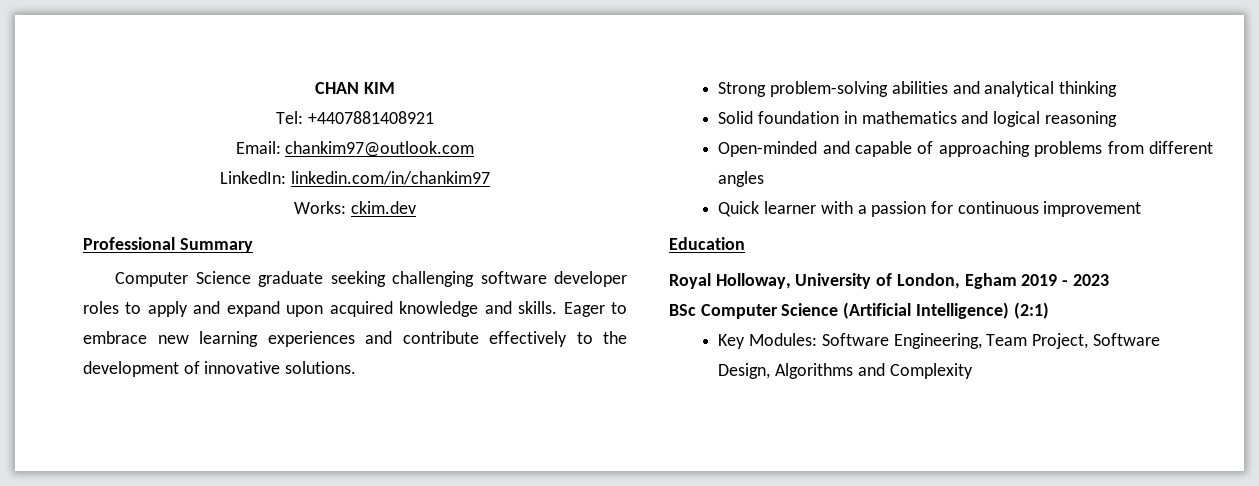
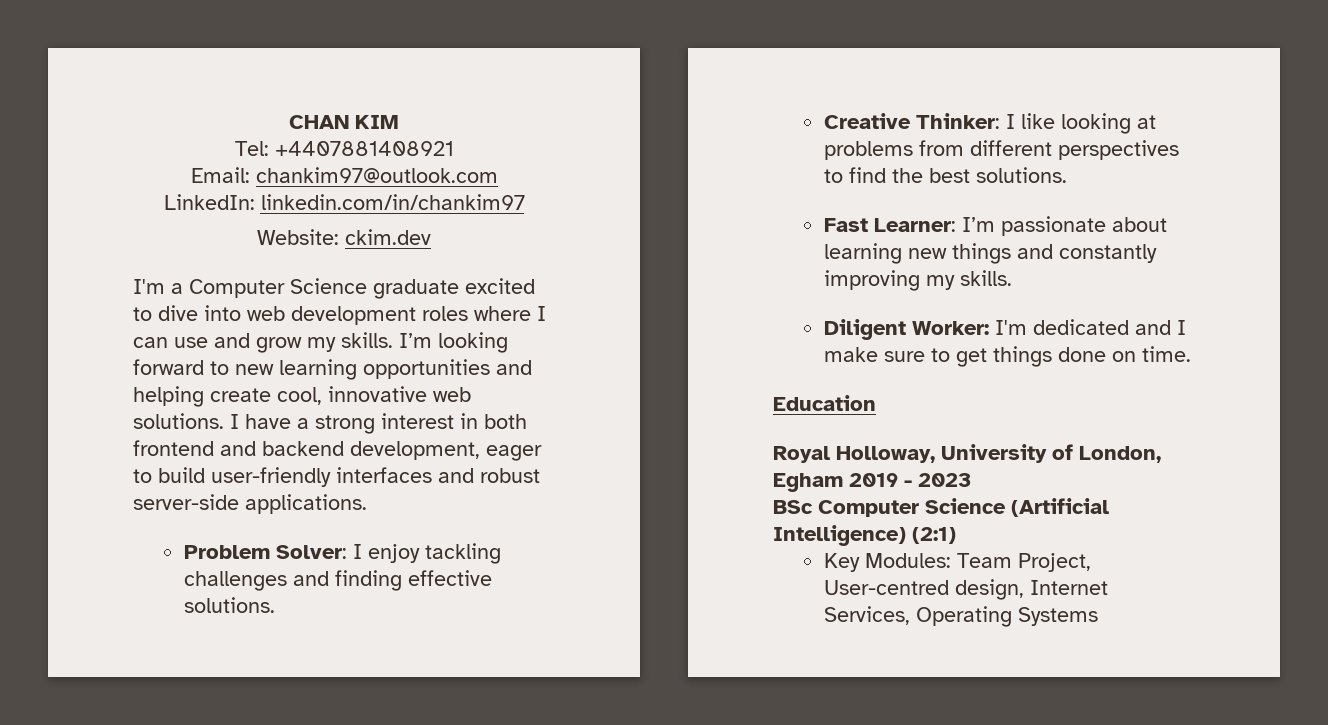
[294,201,347,214] Works: -> [257,229,339,245] Website:
[83,237,253,253] Professional Summary // -> [133,279,183,294] I'm a
[330,271,628,287] [83,301,627,317] [83,331,627,347] [83,361,357,377] [718,81,1117,97] [718,111,1117,127] [718,141,1213,157] [718,171,765,187] [718,201,1142,217] seeking challenging software developer roles to apply and expand upon acquired knowledge and skills. Eager to embrace new learning experiences and contribute effectively to the development of innovative solutions. // Strong problem-solving abilities and analytical thinking // Solid foundation in mathematics and logical reasoning // Open-minded and capable of approaching problems from different angles // Quick learner with a passion for continuous improvement -> [465,278,535,294] [133,305,546,325] [133,332,508,353] [133,359,532,380] [133,386,471,407] [133,413,527,434] [133,440,542,461] [133,467,540,487] [133,494,367,514] [183,543,501,564] [183,570,492,591] [183,597,275,613] [823,113,1156,134] [823,140,1179,160] [823,167,1067,183] [823,216,1167,236] [823,243,1157,264] [823,270,1012,291] [823,319,1186,340] [823,346,1191,367] excited to dive into web development roles where I can use and grow my skills. I’m looking forward to new learning opportunities and helping create cool, innovative web solutions. I have a strong interest in both frontend and backend development, eager to build user-friendly interfaces and robust server-side applications. // Problem Solver: I enjoy tackling challenges and finding effective solutions. // Creative Thinker: I like looking at problems from different perspectives to find the best solutions. // Fast Learner: I’m passionate about learning new things and constantly improving my skills. // Diligent Worker: I'm dedicated and I make sure to get things done on time.
[821,333,1160,349] [718,363,973,379] Software Engineering, Team Project, Software Design, Algorithms and Complexity -> [956,553,1091,572] [823,579,1108,600] [823,606,1098,627] Team Project, User-centred design, Internet Services, Operating Systems

